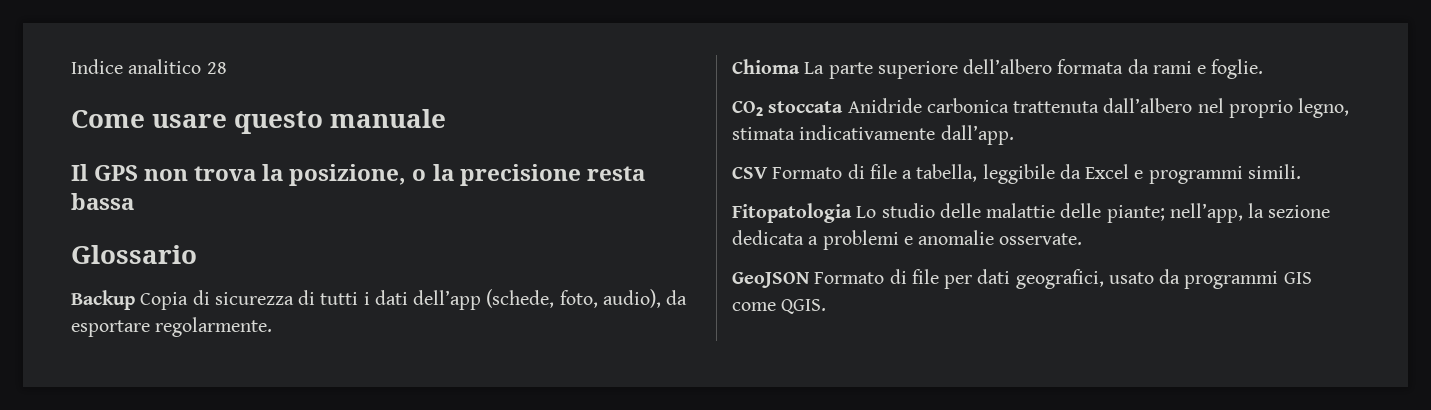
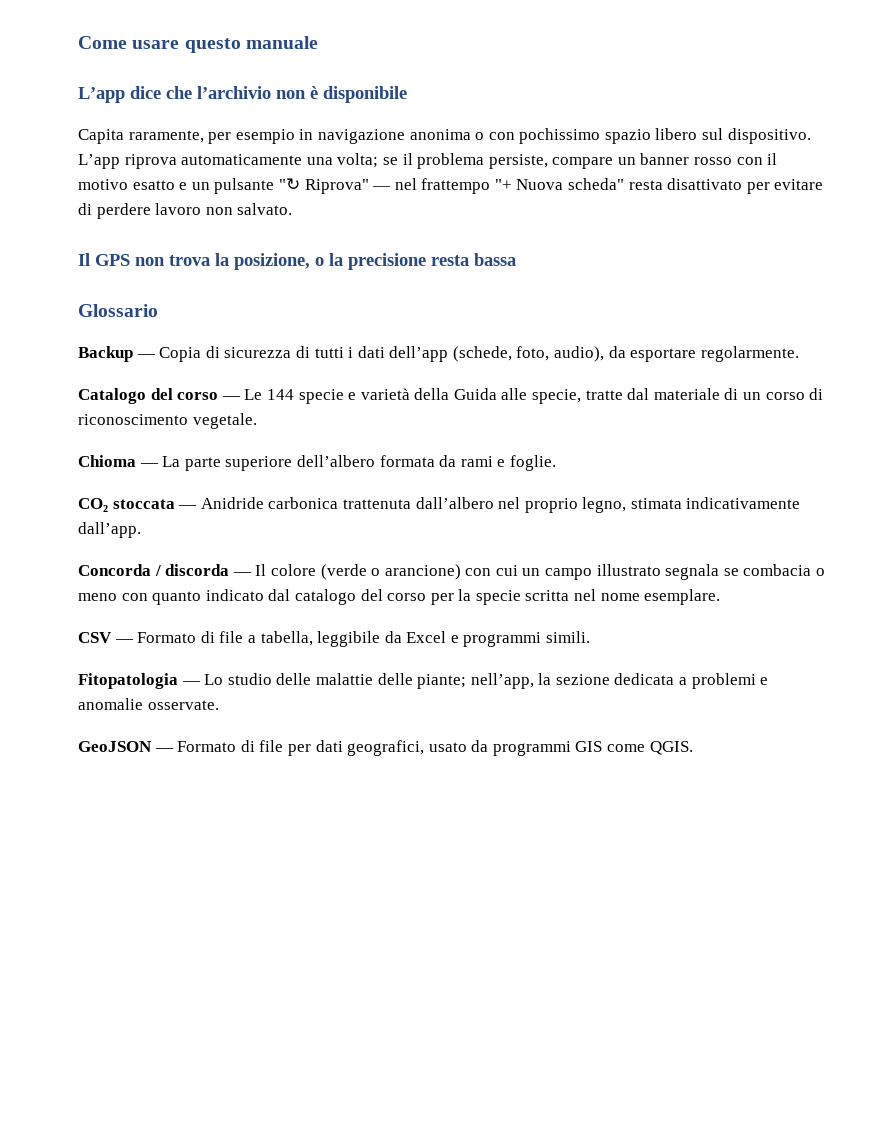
[71,59,227,74] Indice analitico 28 // -> (78, 42) none
(447, 118) none -> [78,86,407,103] [78,128,811,144] [78,153,778,169] [78,178,824,194] [78,203,293,219] // L’app dice che l’archivio non è disponibile // Capita raramente, per esempio in navigazione anonima o con pochissimo spazio libero sul dispositivo. L’app riprova automaticamente una volta; se il problema persiste, compare un banner rosso con il motivo esatto e un pulsante "↻ Riprova" — nel frattempo "+ Nuova scheda" resta disattivato per evitare di perdere lavoro non salvato.
(135, 300) none -> [136,354,156,358] —
(273, 327) none -> [78,388,824,404] [78,413,257,429] // Catalogo del corso — Le 144 specie e varietà della Guida alle specie, tratte dal materiale di un corso di riconoscimento vegetale.
(800, 66) none -> [139,463,159,467] —
(844, 107) none -> [178,505,198,509] —
(1014, 135) none -> [78,564,826,580] [78,589,721,605] // Concorda / discorda — Il colore (verde o arancione) con cui un campo illustrato segnala se combacia o meno con quanto indicato dal catalogo del corso per la specie scritta nel nome esemplare.
(768, 172) none -> [114,639,134,643] —
(852, 213) none -> [181,681,201,685] —
(809, 280) none -> [154,748,174,752] —

